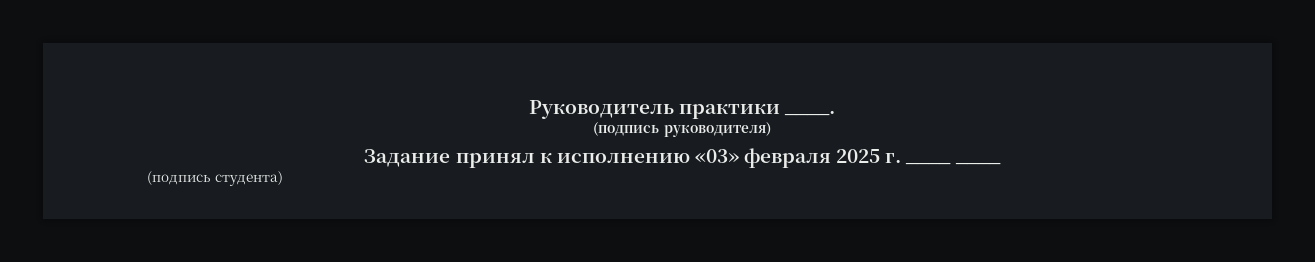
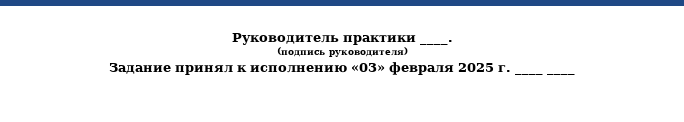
[147,171,284,186] // (подпись студента) -> (575, 73) none

